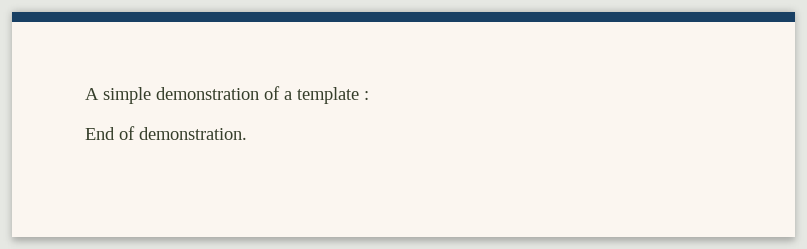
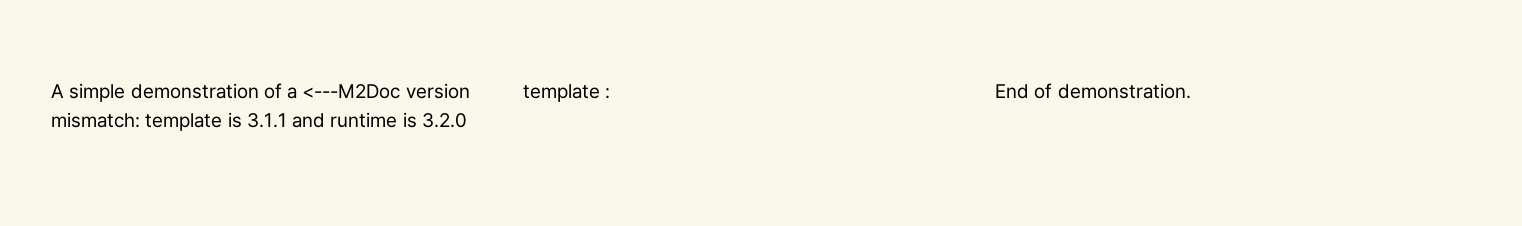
(292, 95) none -> [302,83,470,99] [51,112,467,131] <---M2Doc version mismatch: template is 3.1.1 and runtime is 3.2.0

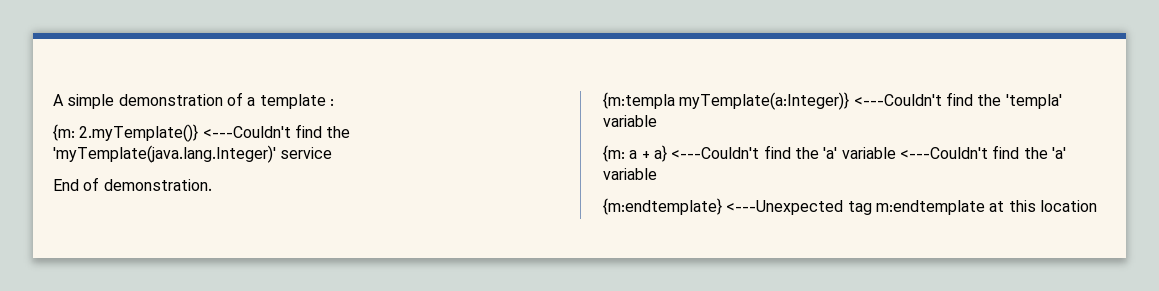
[302,83,470,99] [51,112,467,131] [523,84,611,102] [995,83,1191,99] <---M2Doc version mismatch: template is 3.1.1 and runtime is 3.2.0 template : // End of demonstration. -> [259,94,334,109] [53,124,351,142] [53,145,333,163] [53,177,212,191] [603,92,1062,110] [603,115,657,127] [603,145,1066,162] [603,168,657,180] [603,198,1097,215] template : // {m: 2.myTemplate()} <---Couldn't find the 'myTemplate(java.lang.Integer)' service // End of demonstration. // {m:templa myTemplate(a:Integer)} <---Couldn't find the 'templa' variable // {m: a + a} <---Couldn't find the 'a' variable <---Couldn't find the 'a' variable // {m:endtemplate} <---Unexpected tag m:endtemplate at this location

